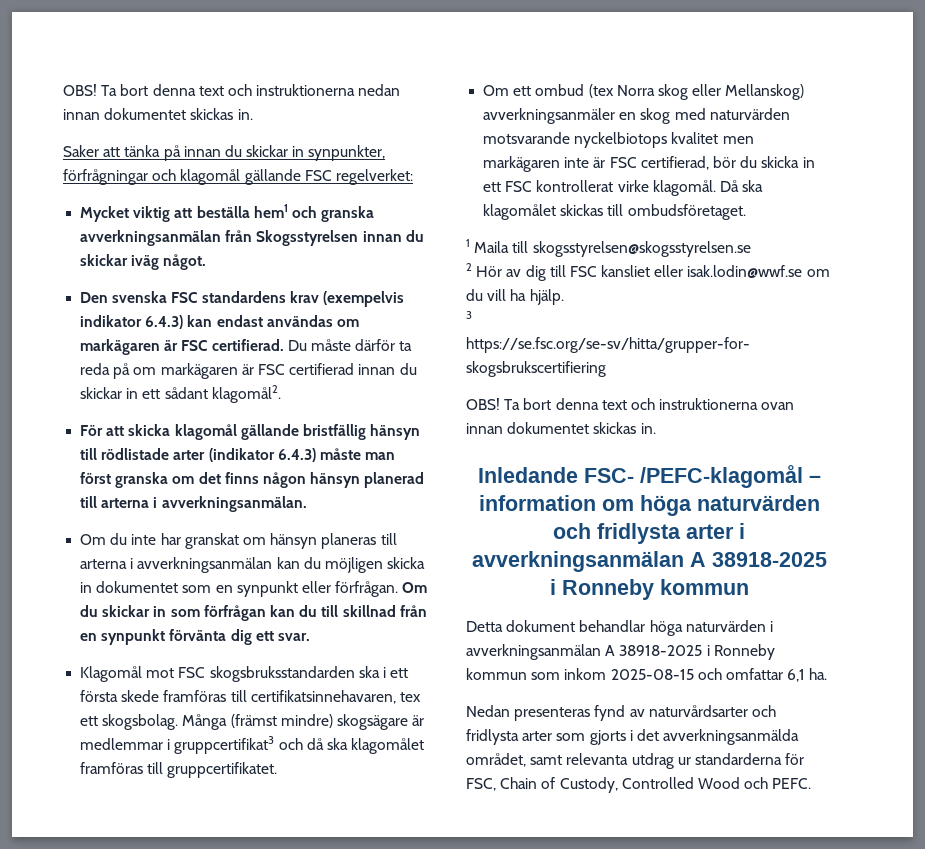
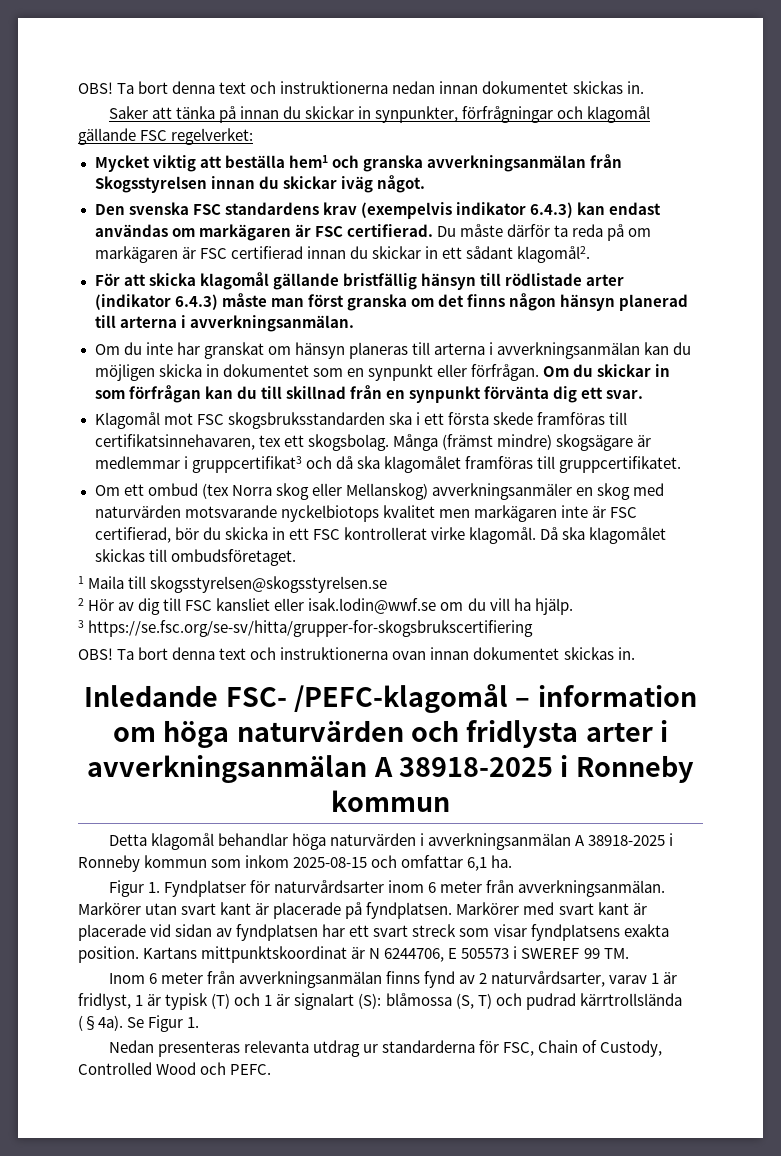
[506,620,576,632] dokument -> [150,833,214,850] klagomål
[466,705,776,721] [466,729,800,745] [466,753,563,767] Nedan presenteras fynd av naturvårdsarter och fridlysta arter som gjorts i det avverkningsanmälda området, samt -> [108,880,666,897] [78,902,647,919] [78,924,669,941] [78,946,629,963] [108,971,678,988] [78,993,682,1010] [78,1015,200,1032] [108,1040,240,1057] Figur 1. Fyndplatser för naturvårdsarter inom 6 meter från avverkningsanmälan. Markörer utan svart kant är placerade på fyndplatsen. Markörer med svart kant är placerade vid sidan av fyndplatsen har ett svart streck som visar fyndplatsens exakta position. Kartans mittpunktskoordinat är N 6244706, E 505573 i SWEREF 99 TM. // Inom 6 meter från avverkningsanmälan finns fynd av 2 naturvårdsarter, varav 1 är fridlyst, 1 är typisk (T) och 1 är signalart (S): blåmossa (S, T) och pudrad kärrtrollslända (§4a). Se Figur 1. // Nedan presenteras

